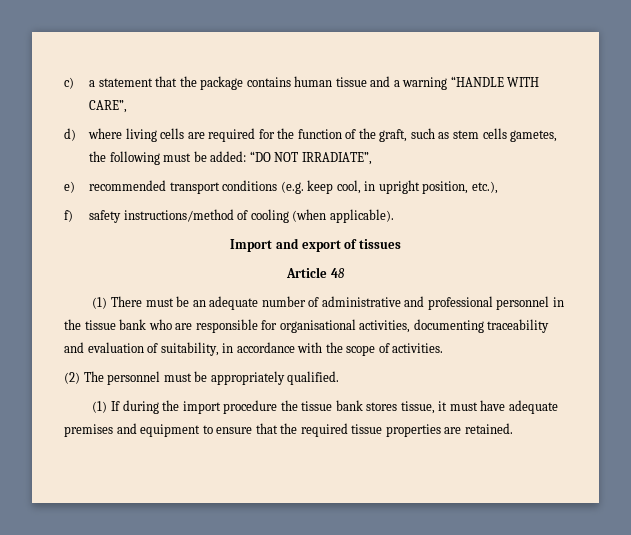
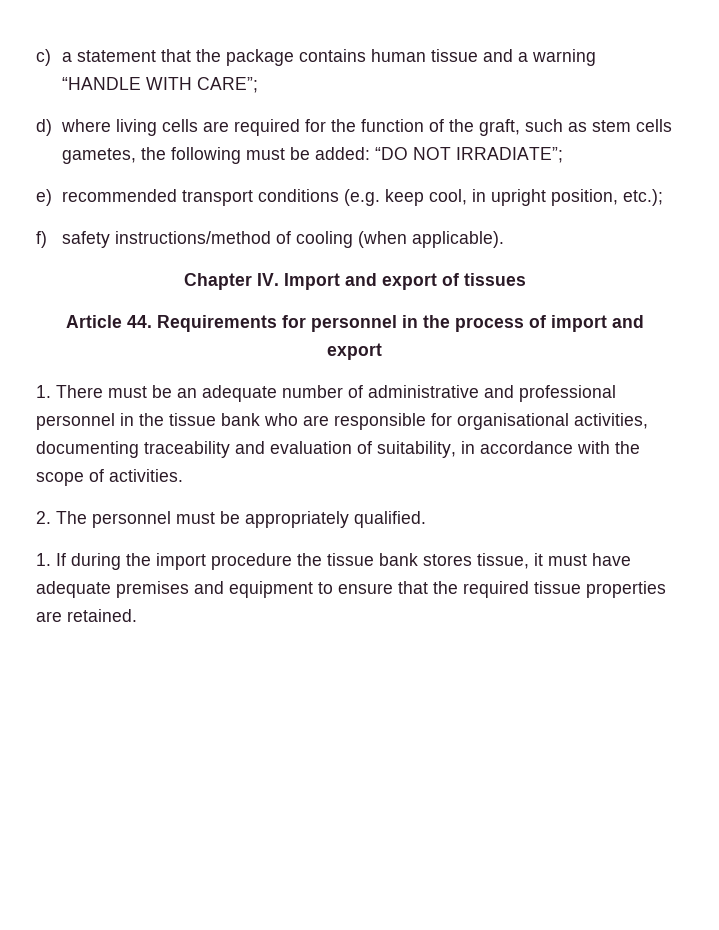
[89,100,128,113] CARE”, -> [196,77,258,93] CARE”;
[301,152,372,165] IRRADIATE”, -> [455,147,563,163] IRRADIATE”;
[471,181,498,194] etc.), -> [622,189,663,206] etc.);
(394, 216) none -> [183,273,279,290] Chapter IV.
[330,268,345,278] [92,297,108,309] 48 // (1) -> [126,315,644,332] [327,343,382,360] [36,385,51,398] 44. Requirements for personnel in the process of import and export // 1.
[64,372,80,384] (2) -> [36,511,51,524] 2.
[92,401,108,413] (1) -> [36,553,51,566] 1.

